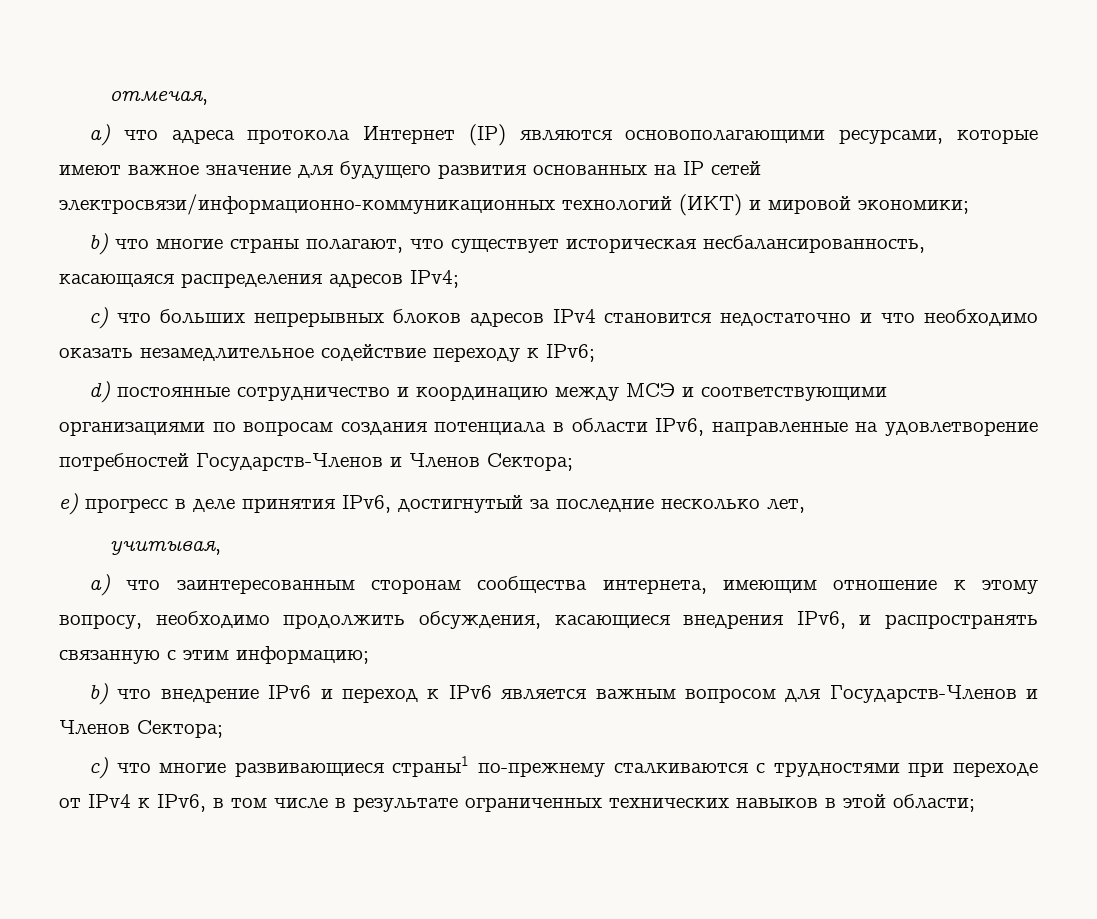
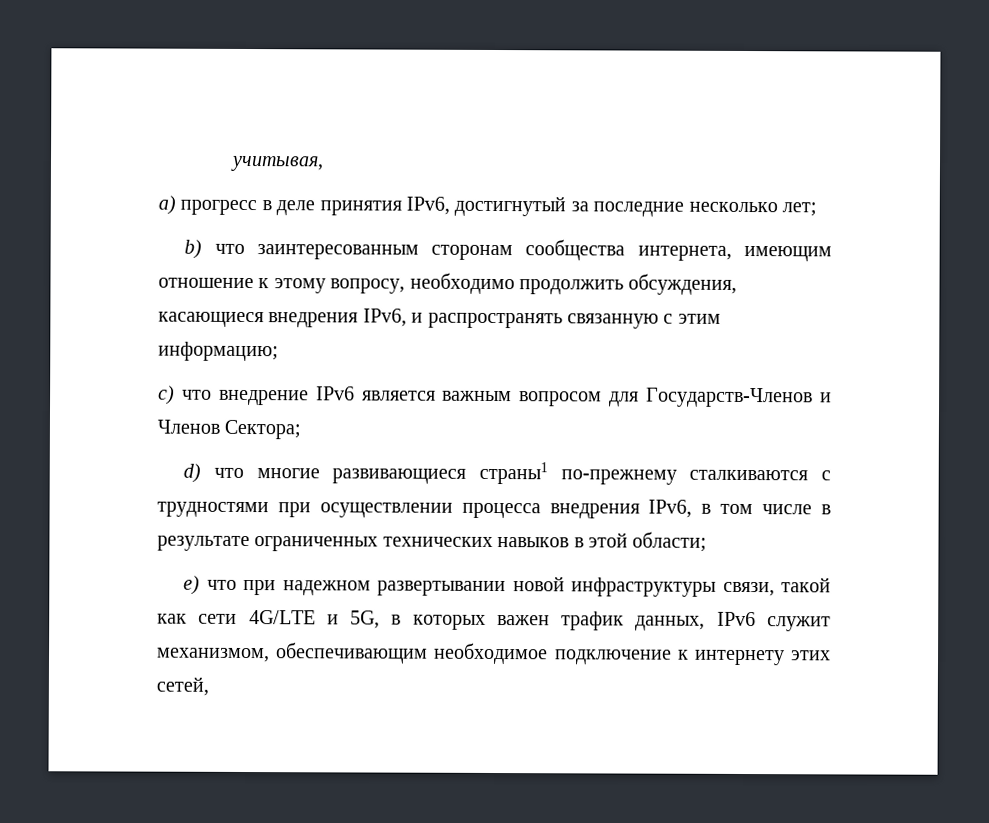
[110,91,209,105] [89,124,1038,146] [59,161,761,179] [59,194,969,216] [89,233,926,255] [59,270,459,288] [89,307,1038,329] [59,344,595,362] [89,381,888,403] [59,418,1038,436] [59,453,573,471] [59,493,78,515] отмечая, // a) что адреса протокола Интернет (IP) являются основополагающими ресурсами, которые имеют важное значение для будущего развития основанных на IP сетей электросвязи/информационно-коммуникационных технологий (ИКТ) и мировой экономики; // b) что многие страны полагают, что существует историческая несбалансированность, касающаяся распределения адресов IPv4; // c) что больших непрерывных блоков адресов IPv4 становится недостаточно и что необходимо оказать незамедлительное содействие переходу к IPv6; // d) постоянные сотрудничество и координацию между МСЭ и соответствующими организациями по вопросам создания потенциала в области IPv6, направленные на удовлетворение потребностей Государств-Членов и Членов Сектора; // е) -> [230,155,325,172] [158,195,176,215] учитывая, // a)
[767,499,805,513] [110,541,222,555] [89,574,111,596] лет, // учитывая, // a) -> [781,202,817,217] [184,239,203,259] лет; // b)
[89,683,109,705] b) -> [158,385,175,405] c)
[320,685,492,703] и переход к IPv6 -> (355, 393) none
[89,757,109,779] c) -> [183,463,202,483] d)
[953,762,1038,777] [59,794,150,808] переходе от IPv4 к -> [319,502,640,519] осуществлении процесса внедрения
(975, 803) none -> [183,575,831,597] [157,610,831,632] [156,642,831,666] [156,676,209,696] // e) что при надежном развертывании новой инфраструктуры связи, такой как сети 4G/LTE и 5G, в которых важен трафик данных, IPv6 служит механизмом, обеспечивающим необходимое подключение к интернету этих сетей,

